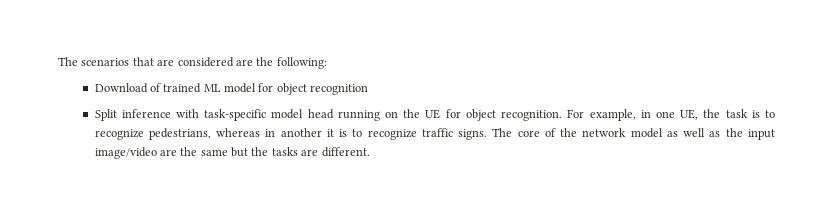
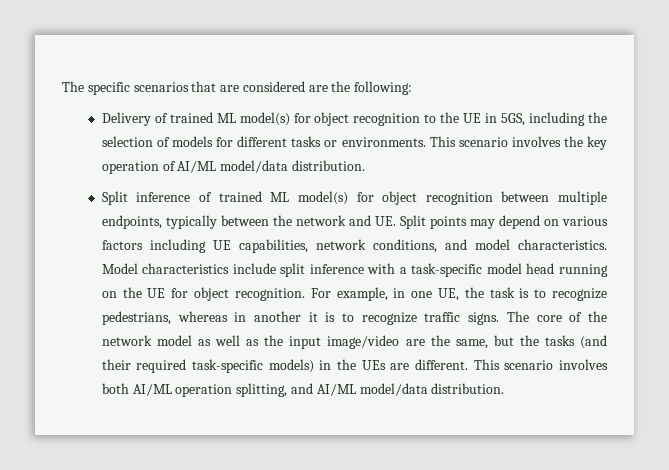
[58,57,78,66] The -> [62,81,130,95] The specific
[94,83,369,95] [94,109,199,121] Download of trained ML model for object recognition // Split inference with -> [101,112,607,126] [101,136,607,150] [101,160,365,174] [101,191,607,205] [101,215,608,229] [101,239,607,253] [101,263,407,277] Delivery of trained ML model(s) for object recognition to the UE in 5GS, including the selection of models for different tasks or environments. This scenario involves the key operation of AI/ML model/data distribution. // Split inference of trained ML model(s) for object recognition between multiple endpoints, typically between the network and UE. Split points may depend on various factors including UE capabilities, network conditions, and model characteristics. Model characteristics include split inference with a
[200,149,228,156] same -> [455,339,488,349] same,
[301,147,370,157] are different. -> [580,335,607,349] [101,359,609,373] [101,383,505,397] (and their required task-specific models) in the UEs are different. This scenario involves both AI/ML operation splitting, and AI/ML model/data distribution.

